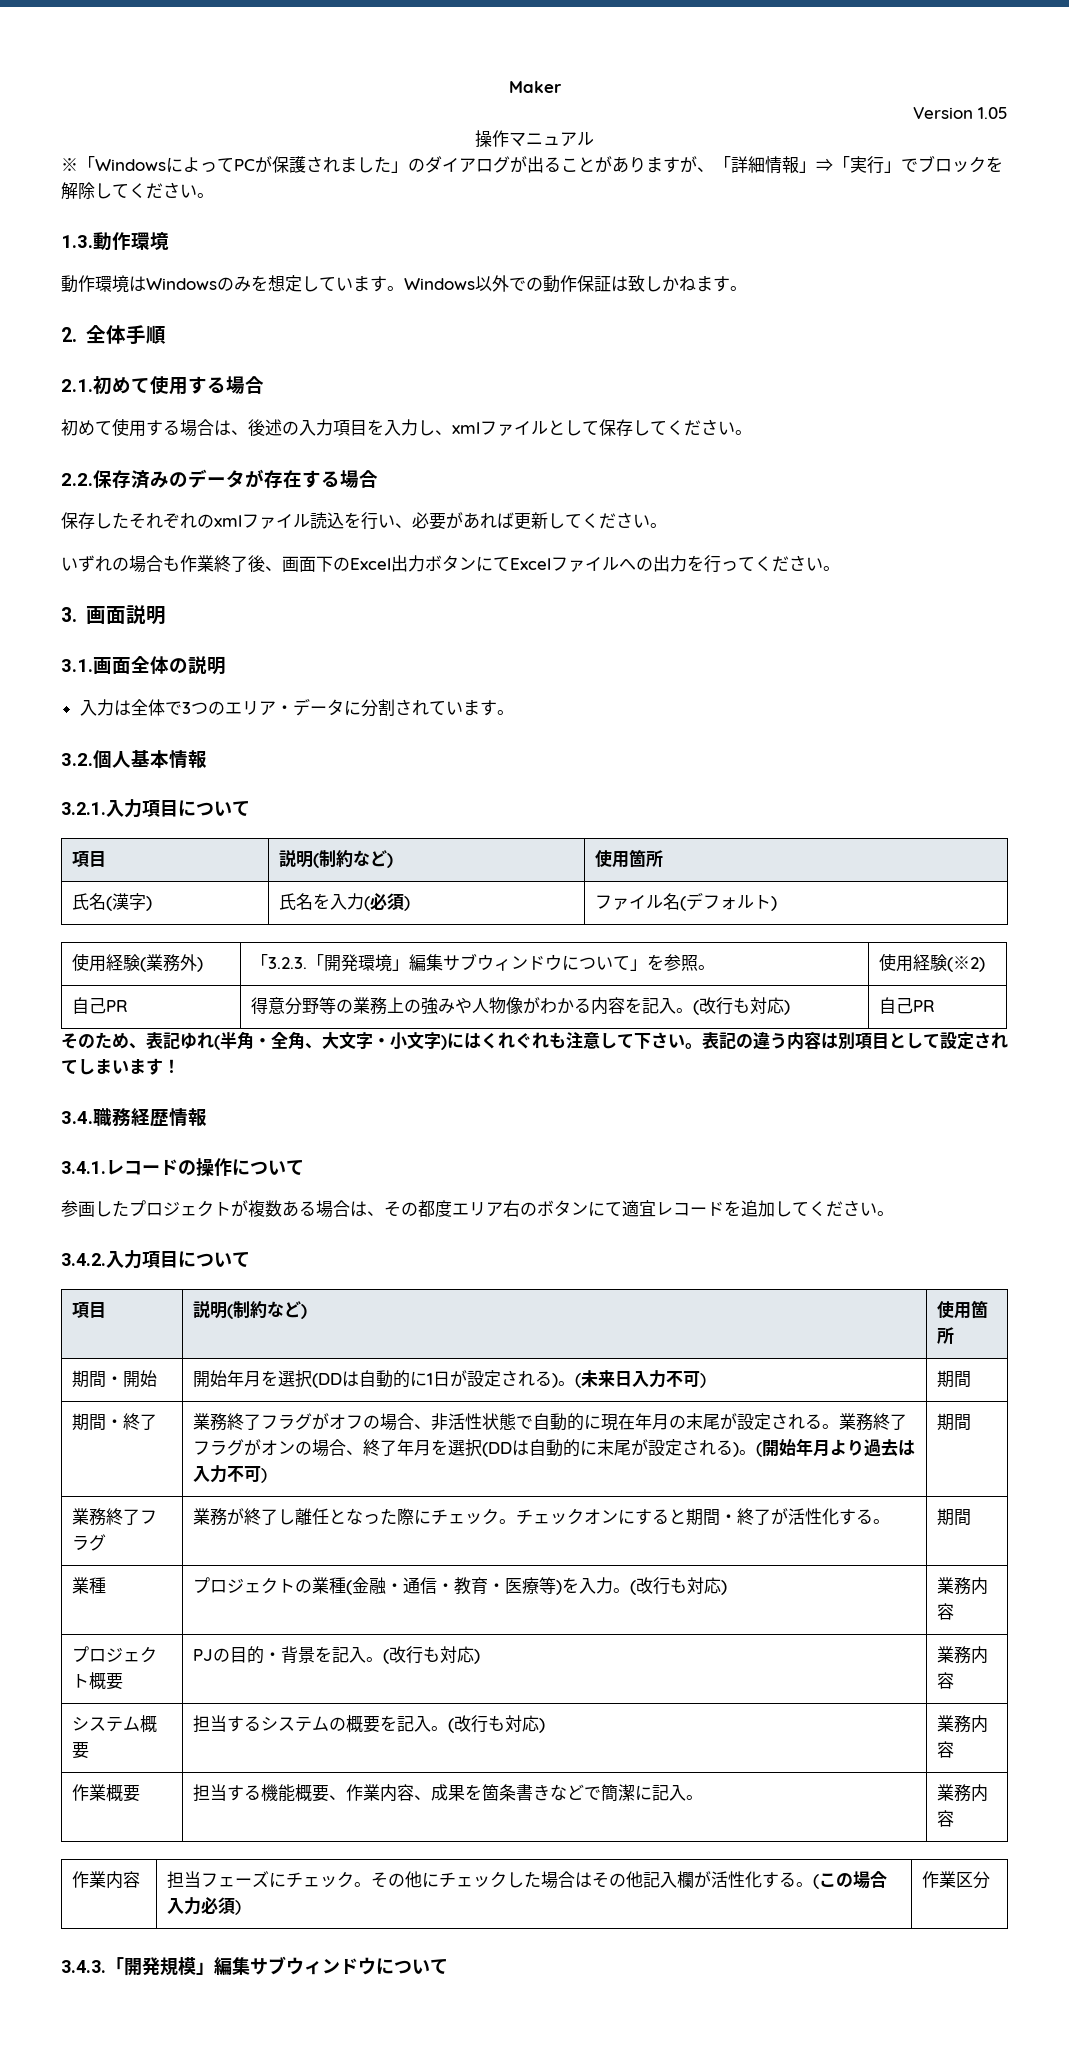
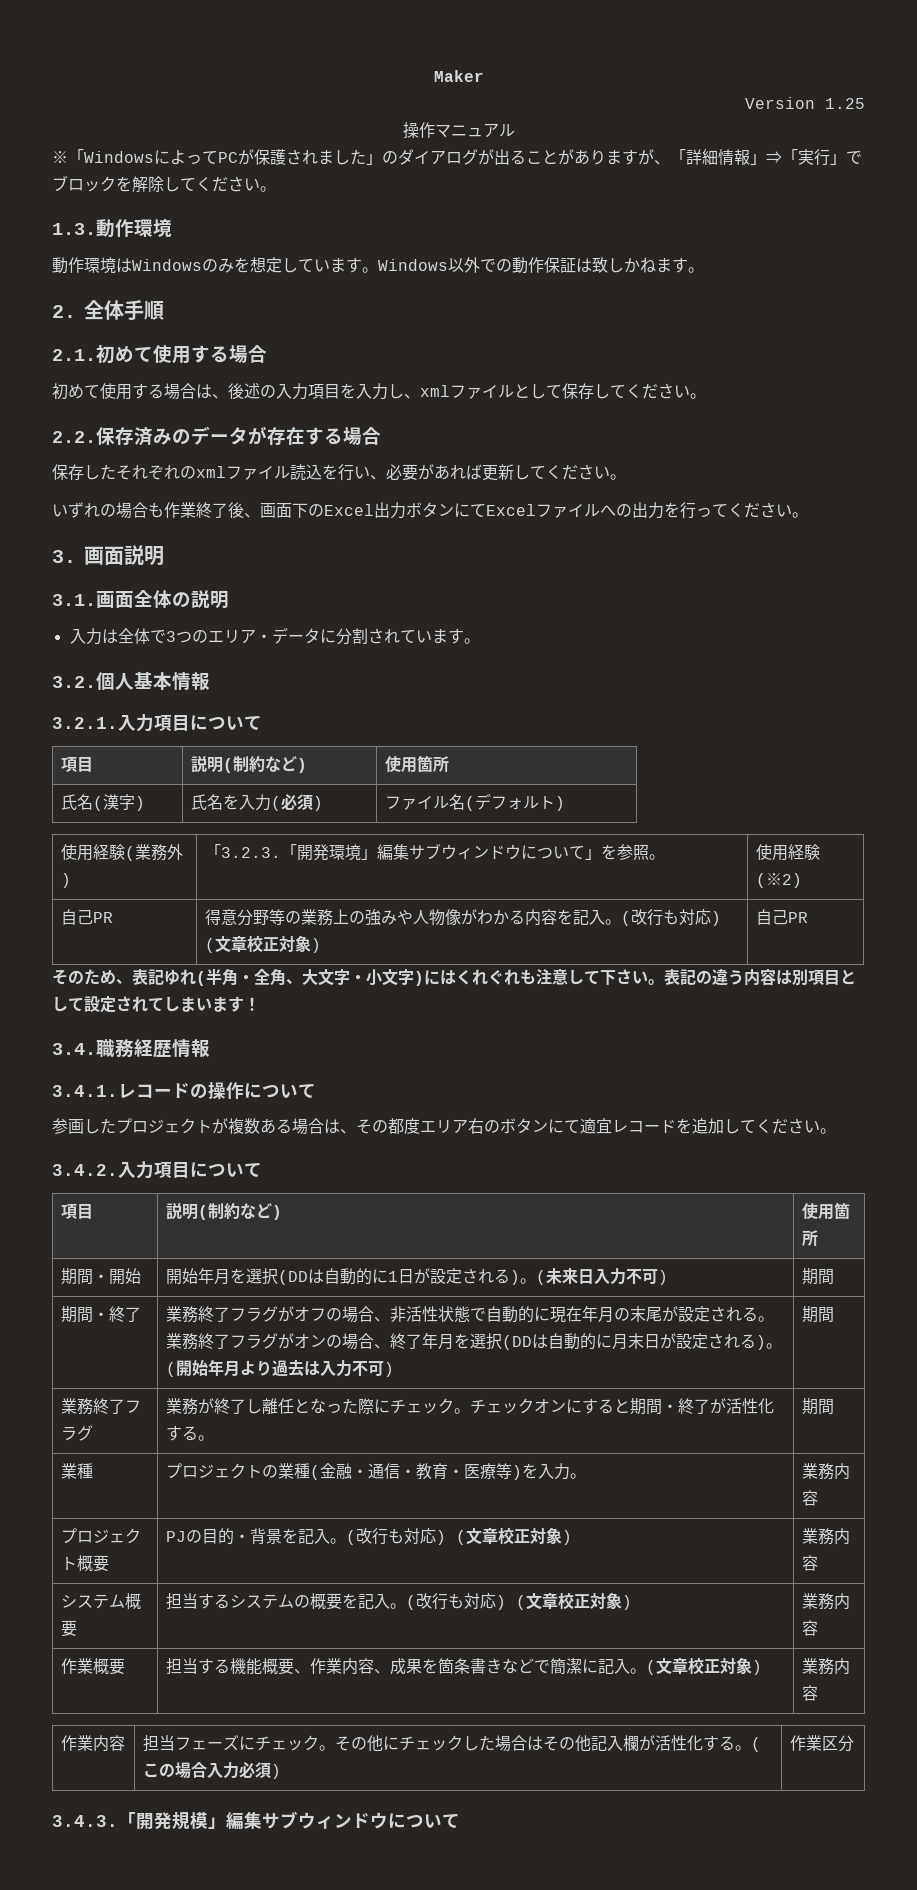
[978,107,1008,119] 1.05 -> [825,98,865,109] 1.25
(791, 1007) none -> [204,935,321,953] (文章校正対象)
[597,1439,632,1456] 末尾 -> [611,1333,660,1350] 月末日
[630,1577,728,1595] (改行も対応) -> (586, 1476) none
(481, 1656) none -> [455,1527,572,1545] (文章校正対象)
(546, 1725) none -> [515,1592,632,1610] (文章校正対象)
(704, 1797) none -> [645,1657,762,1675] (文章校正対象)

